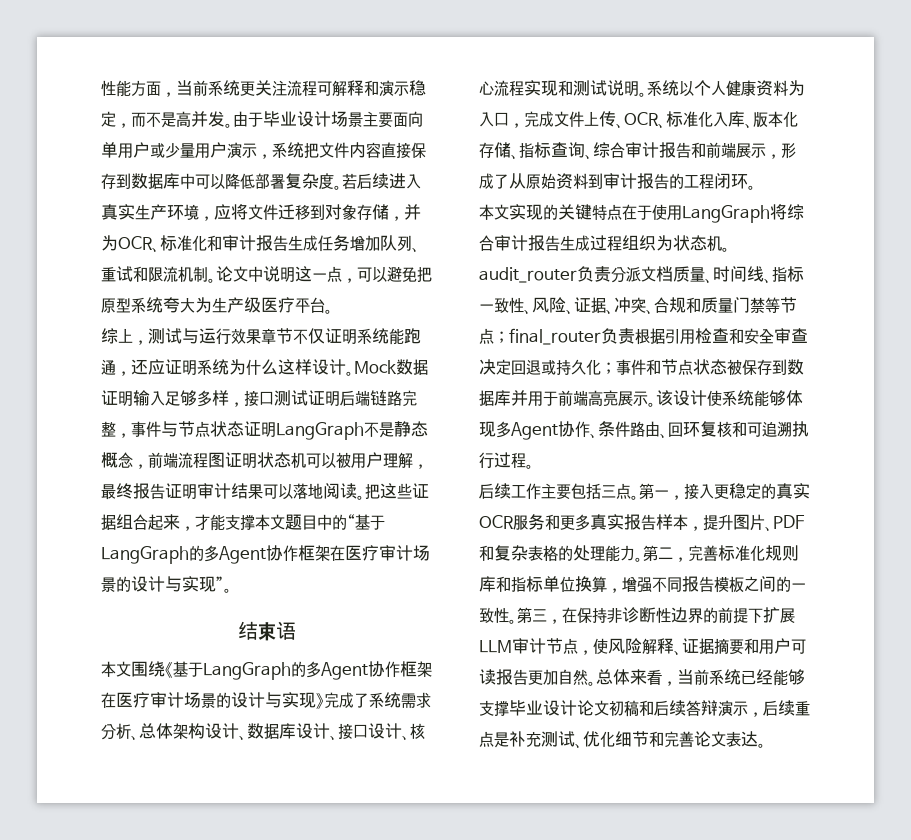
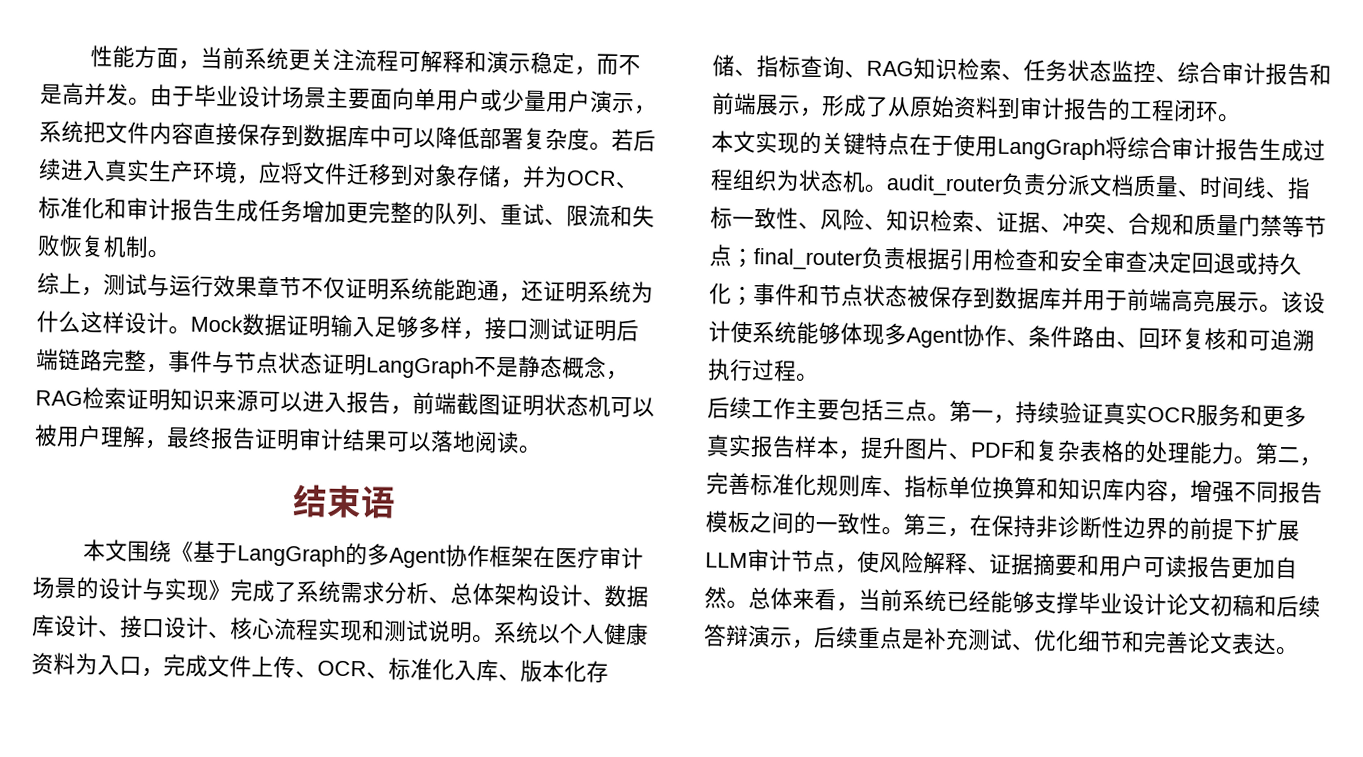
(380, 243) none -> [346,201,435,225] 更完整的
[133,266,432,283] [101,297,325,313] 和限流机制。论文中说明这一点，可以避免把原型系统夸大为生产级医疗平台 -> [544,204,655,228] [37,234,149,258] 、限流和失败恢复机制
[148,359,165,375] 应 -> (544, 290) none
[148,452,208,468] 前端流程 -> [35,387,479,415] RAG检索证明知识来源可以进入报告，前端截
[365,483,429,499] [101,514,385,531] [101,545,430,564] [101,576,232,593] 把这些证据组合起来，才能支撑本文题目中的“基于LangGraph的多Agent协作框架在医疗审计场景的设计与实现”。 -> (541, 449) none
(593, 157) none -> [866,57,1178,84] RAG知识检索、任务状态监控、
(574, 312) none -> [886,209,997,233] 知识检索、
[684,483,776,500] 接入更稳定的 -> [1015,401,1104,425] 持续验证
[496,576,511,592] 和 -> [882,489,905,497] 、
(607, 584) none -> [1036,477,1169,502] 和知识库内容

